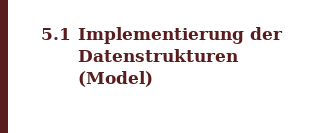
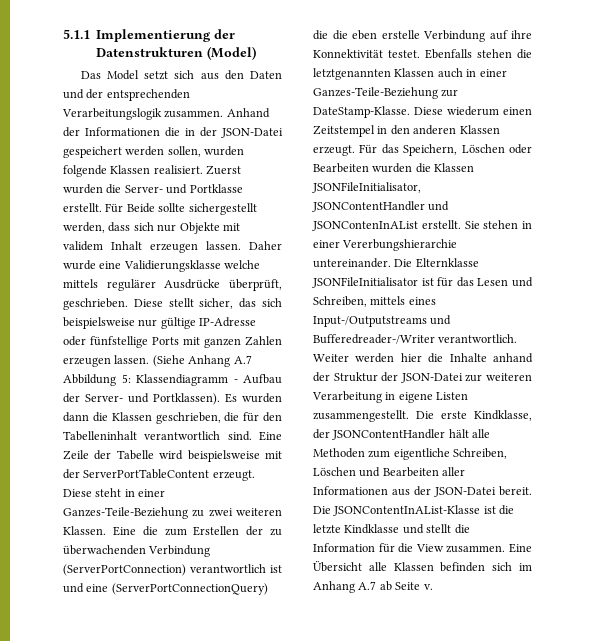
[41,28,71,40] 5.1 -> [63,29,90,39] 5.1.1
(154, 79) none -> [80,70,282,80] [63,89,190,101] [62,108,270,120] [63,127,283,138] [63,146,245,158] [63,165,242,177] [63,184,243,194] [63,203,257,215] [63,222,240,234] [63,241,282,253] [63,260,261,272] [63,279,282,291] [63,298,282,310] [63,317,257,329] [63,336,282,348] [63,355,252,367] [63,374,282,386] [63,393,282,405] [63,412,282,424] [63,431,282,441] [63,450,282,462] [63,469,255,481] [63,488,166,497] [63,507,282,519] [63,526,282,536] [63,545,211,557] [63,564,282,576] [63,583,268,595] [313,30,532,42] [313,49,532,59] [313,68,507,80] [313,87,459,99] [313,106,532,118] [313,125,500,137] [313,144,532,156] [313,163,475,173] [312,182,421,193] [312,201,450,212] [312,220,532,231] [313,239,458,251] [313,258,479,268] [312,277,533,288] [313,296,436,307] [313,315,452,327] [313,334,518,344] [313,353,533,363] [313,372,532,383] [312,391,469,403] [313,410,532,422] [313,429,491,440] [313,448,508,460] [313,467,466,477] [313,486,532,497] [313,505,515,516] [313,524,470,534] [313,543,532,553] [313,561,532,572] [313,581,433,593] // Das Model setzt sich aus den Daten und der entsprechenden Verarbeitungslogik zusammen. Anhand der Informationen die in der JSON-Datei gespeichert werden sollen, wurden folgende Klassen realisiert. Zuerst wurden die Server- und Portklasse erstellt. Für Beide sollte sichergestellt werden, dass sich nur Objekte mit validem Inhalt erzeugen lassen. Daher wurde eine Validierungsklasse welche mittels regulärer Ausdrücke überprüft, geschrieben. Diese stellt sicher, das sich beispielsweise nur gültige IP-Adresse oder fünfstellige Ports mit ganzen Zahlen erzeugen lassen. (Siehe Anhang A.7 Abbildung 5: Klassendiagramm - Aufbau der Server- und Portklassen). Es wurden dann die Klassen geschrieben, die für den Tabelleninhalt verantwortlich sind. Eine Zeile der Tabelle wird beispielsweise mit der ServerPortTableContent erzeugt. Diese steht in einer Ganzes-Teile-Beziehung zu zwei weiteren Klassen. Eine die zum Erstellen der zu überwachenden Verbindung (ServerPortConnection) verantwortlich ist und eine (ServerPortConnectionQuery) die die eben erstelle Verbindung auf ihre Konnektivität testet. Ebenfalls stehen die letztgenannten Klassen auch in einer Ganzes-Teile-Beziehung zur DateStamp-Klasse. Diese wiederum einen Zeitstempel in den anderen Klassen erzeugt. Für das Speichern, Löschen oder Bearbeiten wurden die Klassen JSONFileInitialisator, JSONContentHandler und JSONContenInAList erstellt. Sie stehen in einer Vererbungshierarchie untereinander. Die Elternklasse JSONFileInitialisator ist für das Lesen und Schreiben, mittels eines Input-/Outputstreams und Bufferedreader-/Writer verantwortlich. Weiter werden hier die Inhalte anhand der Struktur der JSON-Datei zur weiteren Verarbeitung in eigene Listen zusammengestellt. Die erste Kindklasse, der JSONContentHandler hält alle Methoden zum eigentliche Schreiben, Löschen und Bearbeiten aller Informationen aus der JSON-Datei bereit. Die JSONContentInAList-Klasse ist die letzte Kindklasse und stellt die Information für die View zusammen. Eine Übersicht alle Klassen befinden sich im Anhang A.7 ab Seite v.

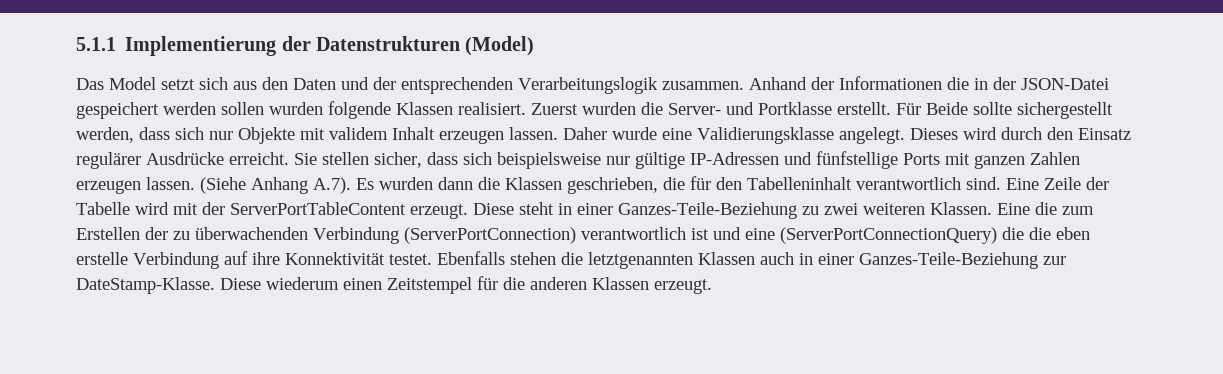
[167,146,201,157] sollen, -> [221,102,264,115] sollen
[224,260,261,269] [63,279,282,291] [63,298,257,310] welche mittels regulärer Ausdrücke überprüft, geschrieben. Diese stellt sicher, das -> [839,127,1131,144] [76,152,458,169] angelegt. Dieses wird durch den Einsatz regulärer Ausdrücke erreicht. Sie stellen sicher, dass
[199,317,257,327] [63,336,86,346] IP-Adresse oder -> [690,152,812,165] IP-Adressen und
[233,355,252,364] [63,374,282,386] [63,393,220,405] A.7 Abbildung 5: Klassendiagramm - Aufbau der Server- und Portklassen). -> [313,177,351,194] A.7).
[187,450,260,462] beispielsweise -> (169, 208) none
[377,125,410,135] in den -> [477,276,525,290] für die
[359,144,532,156] [313,163,475,173] [312,182,421,193] [312,201,450,212] [312,220,532,231] [313,239,458,251] [313,258,479,268] [312,277,533,288] [313,296,436,307] [313,315,452,327] [313,334,518,344] [313,353,533,363] [313,372,532,383] [312,391,469,403] [313,410,532,422] [313,429,491,440] [313,448,508,460] [313,467,466,477] [313,486,532,497] [313,505,515,516] [313,524,470,534] [313,543,532,553] [313,561,532,572] [313,581,433,593] Für das Speichern, Löschen oder Bearbeiten wurden die Klassen JSONFileInitialisator, JSONContentHandler und JSONContenInAList erstellt. Sie stehen in einer Vererbungshierarchie untereinander. Die Elternklasse JSONFileInitialisator ist für das Lesen und Schreiben, mittels eines Input-/Outputstreams und Bufferedreader-/Writer verantwortlich. Weiter werden hier die Inhalte anhand der Struktur der JSON-Datei zur weiteren Verarbeitung in eigene Listen zusammengestellt. Die erste Kindklasse, der JSONContentHandler hält alle Methoden zum eigentliche Schreiben, Löschen und Bearbeiten aller Informationen aus der JSON-Datei bereit. Die JSONContentInAList-Klasse ist die letzte Kindklasse und stellt die Information für die View zusammen. Eine Übersicht alle Klassen befinden sich im Anhang A.7 ab Seite v. -> (712, 286) none

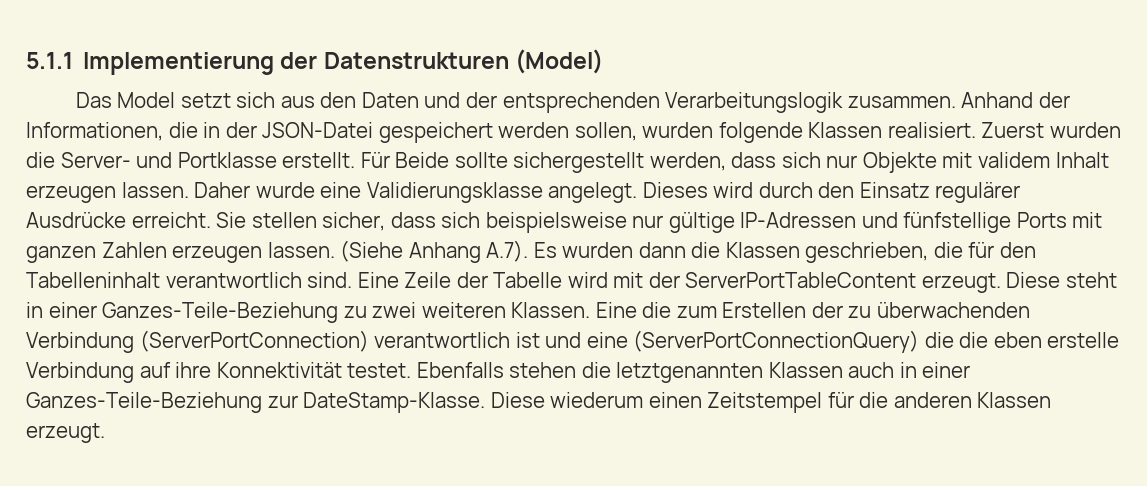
[839,76,942,90] Informationen -> [26,122,163,141] Informationen,
[221,102,264,115] sollen -> [574,122,637,141] sollen,

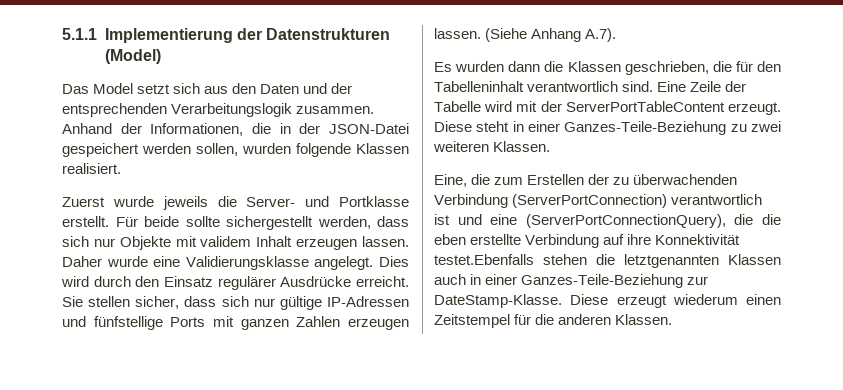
[981,122,1121,138] Zuerst wurden -> [62,196,208,210] // Zuerst wurde jeweils
[395,152,450,168] Beide -> [144,216,179,227] beide
[642,182,708,198] Dieses -> [379,256,409,267] Dies
[485,212,627,233] beispielsweise -> (249, 301) none
(529, 251) none -> (617, 35) //
[595,302,637,318] Eine -> [434,174,467,187] // Eine,
[633,330,920,353] (ServerPortConnectionQuery) -> [525,214,726,228] (ServerPortConnectionQuery),
[1047,332,1120,348] erstelle -> [470,234,522,245] erstellte
[347,362,504,378] testet. Ebenfalls -> [434,254,534,265] testet.Ebenfalls
(545, 400) none -> [616,295,667,308] erzeugt
[977,392,1052,408] [26,423,105,443] Klassen erzeugt. -> [615,314,673,325] Klassen.

